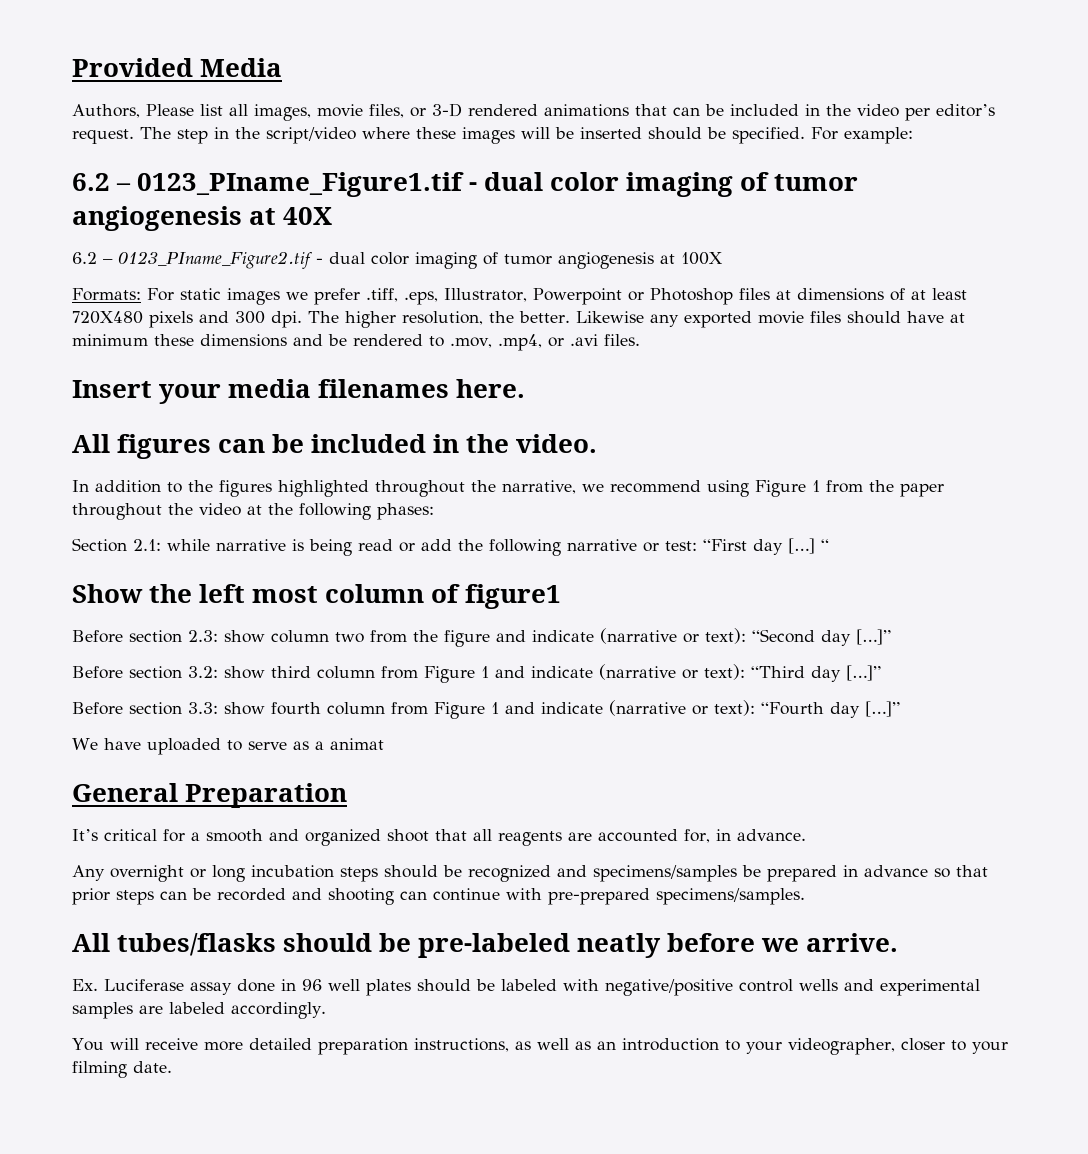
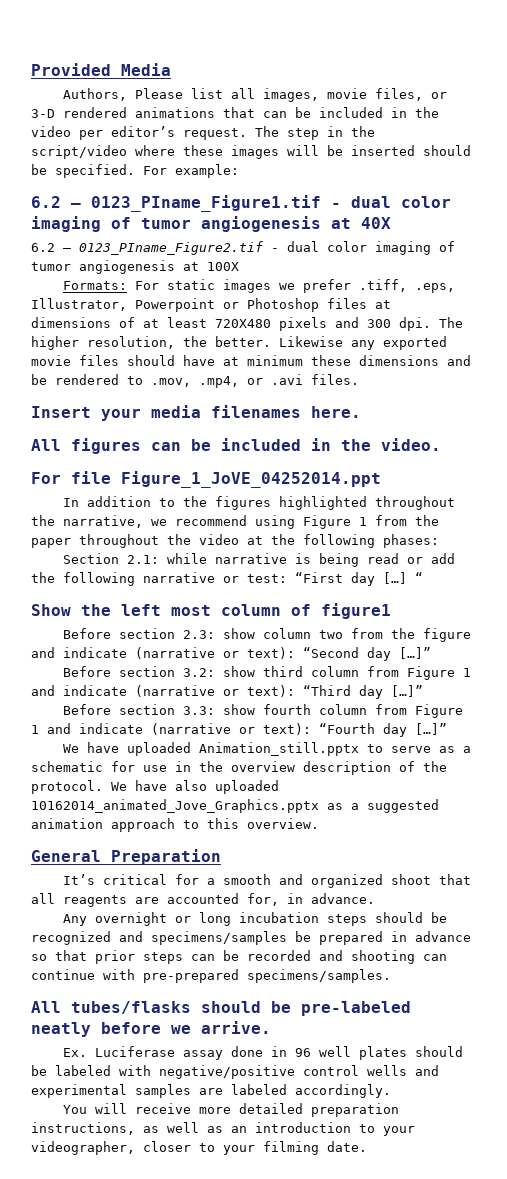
(598, 443) none -> [31,471,381,488] // For file Figure_1_JoVE_04252014.ppt
(221, 746) none -> [198,742,359,756] Animation_still.pptx
[329,738,384,750] animat -> [31,761,447,775] [31,780,279,794] [31,799,439,813] [31,818,319,832] schematic for use in the overview description of the protocol. We have also uploaded 10162014_animated_Jove_Graphics.pptx as a suggested animation approach to this overview.

